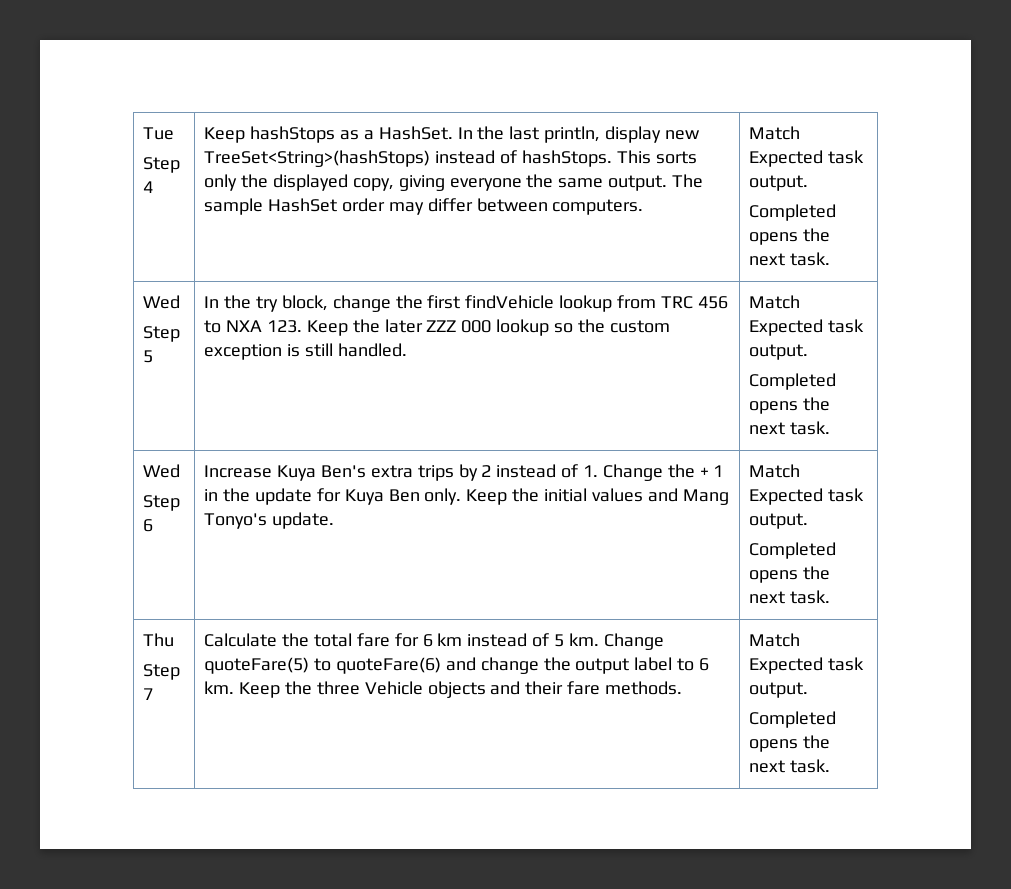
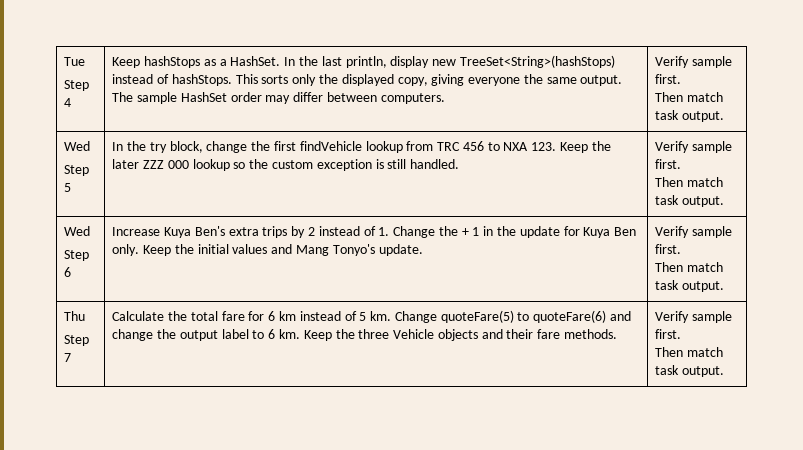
[749,126,801,140] [749,150,865,167] [749,175,809,191] [749,204,837,221] [749,228,831,245] [749,252,831,266] Match Expected task output. // Completed opens the next task. -> [655,56,733,68] [655,74,682,84] [655,92,724,102] [655,110,725,122] Verify sample first. // Then match task output.
[749,295,801,309] [749,319,865,336] [749,344,809,360] [749,373,837,390] [749,397,831,414] [749,421,831,435] Match Expected task output. // Completed opens the next task. -> [655,141,733,153] [655,159,682,169] [655,177,724,187] [655,195,725,207] Verify sample first. // Then match task output.
[749,464,801,478] [749,488,865,505] [749,513,809,529] [749,542,837,559] [749,566,831,583] [749,590,831,604] Match Expected task output. // Completed opens the next task. -> [655,226,733,238] [655,244,682,254] [655,262,724,272] [655,280,725,292] Verify sample first. // Then match task output.
[749,633,801,647] [749,657,865,674] [749,682,809,698] [749,711,837,728] [749,735,831,752] [749,759,831,773] Match Expected task output. // Completed opens the next task. -> [655,311,733,323] [655,329,682,339] [655,347,724,357] [655,365,725,377] Verify sample first. // Then match task output.

